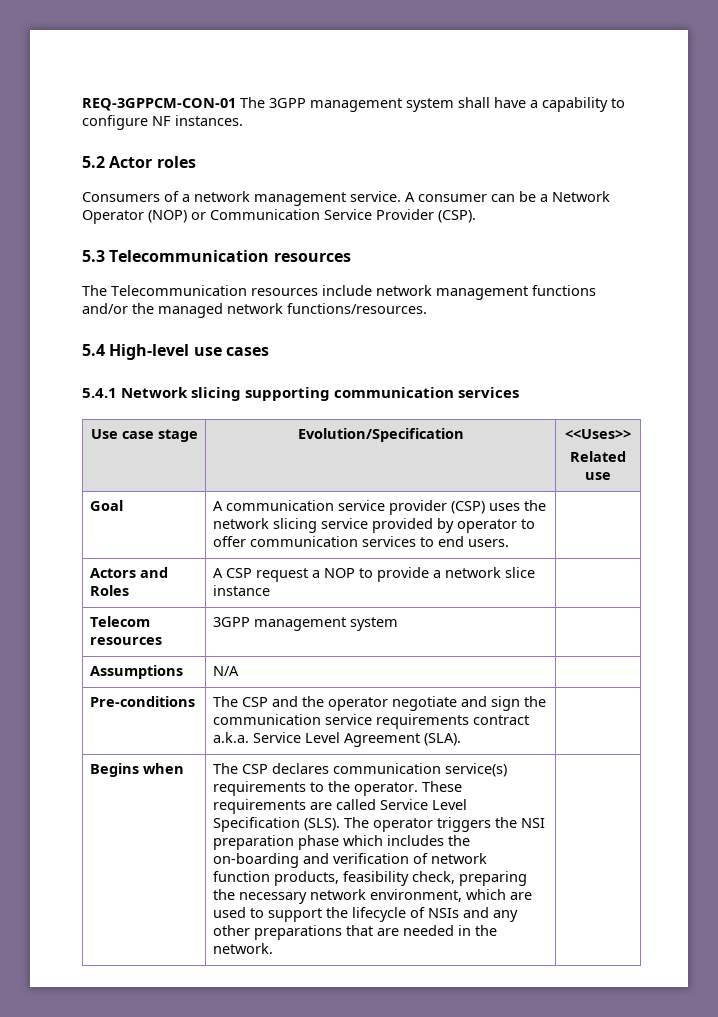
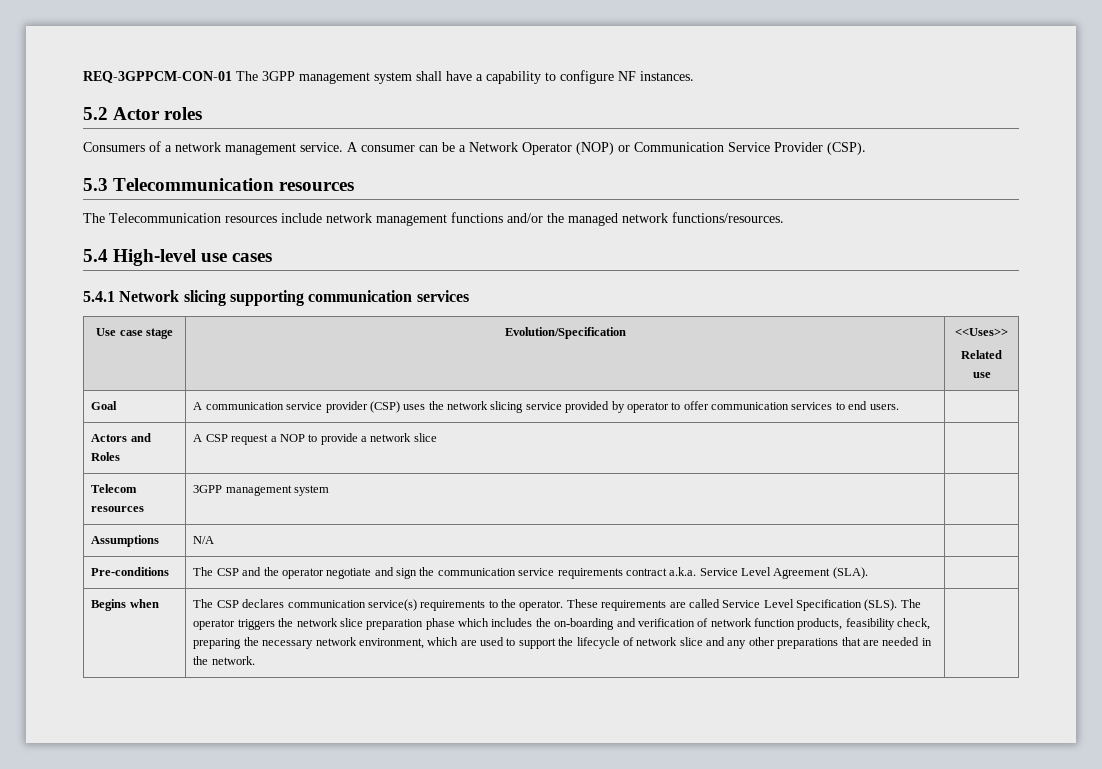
[213,585,271,596] instance -> (437, 437) none
[521,818,546,828] NSI -> [296,618,363,627] network slice
[428,908,460,918] NSIs -> [636,637,703,646] network slice

